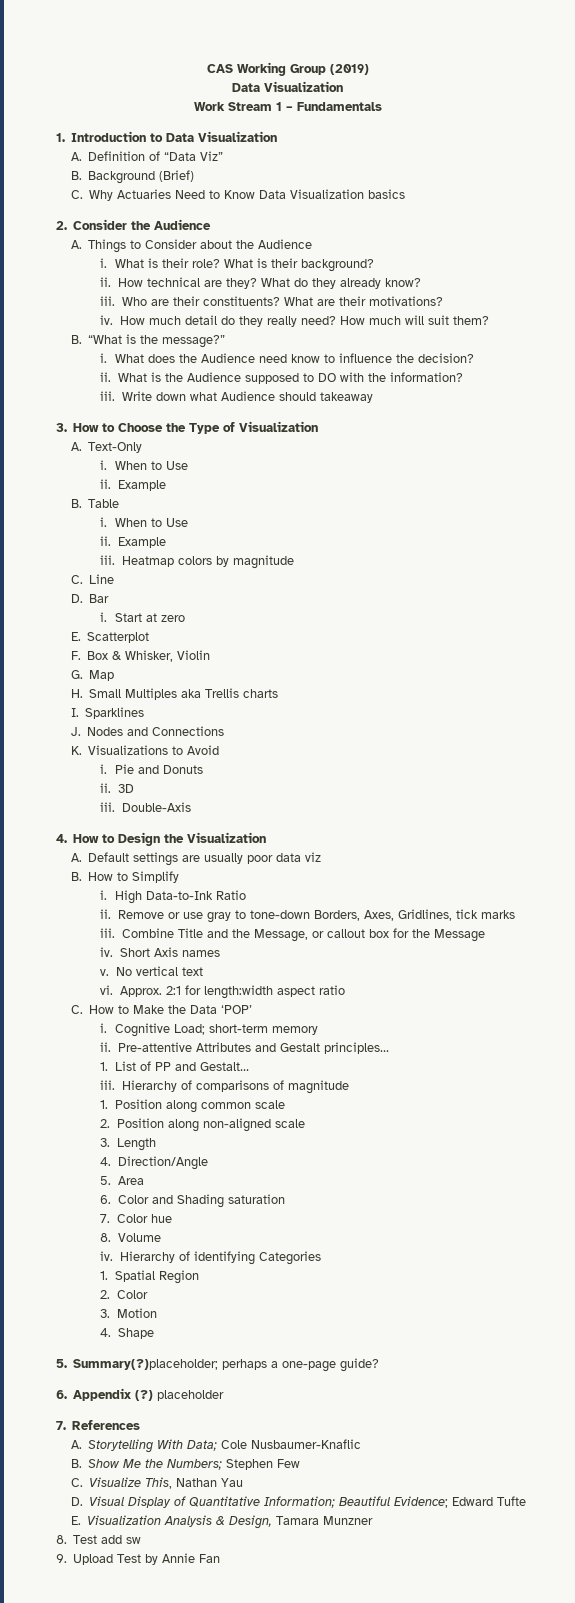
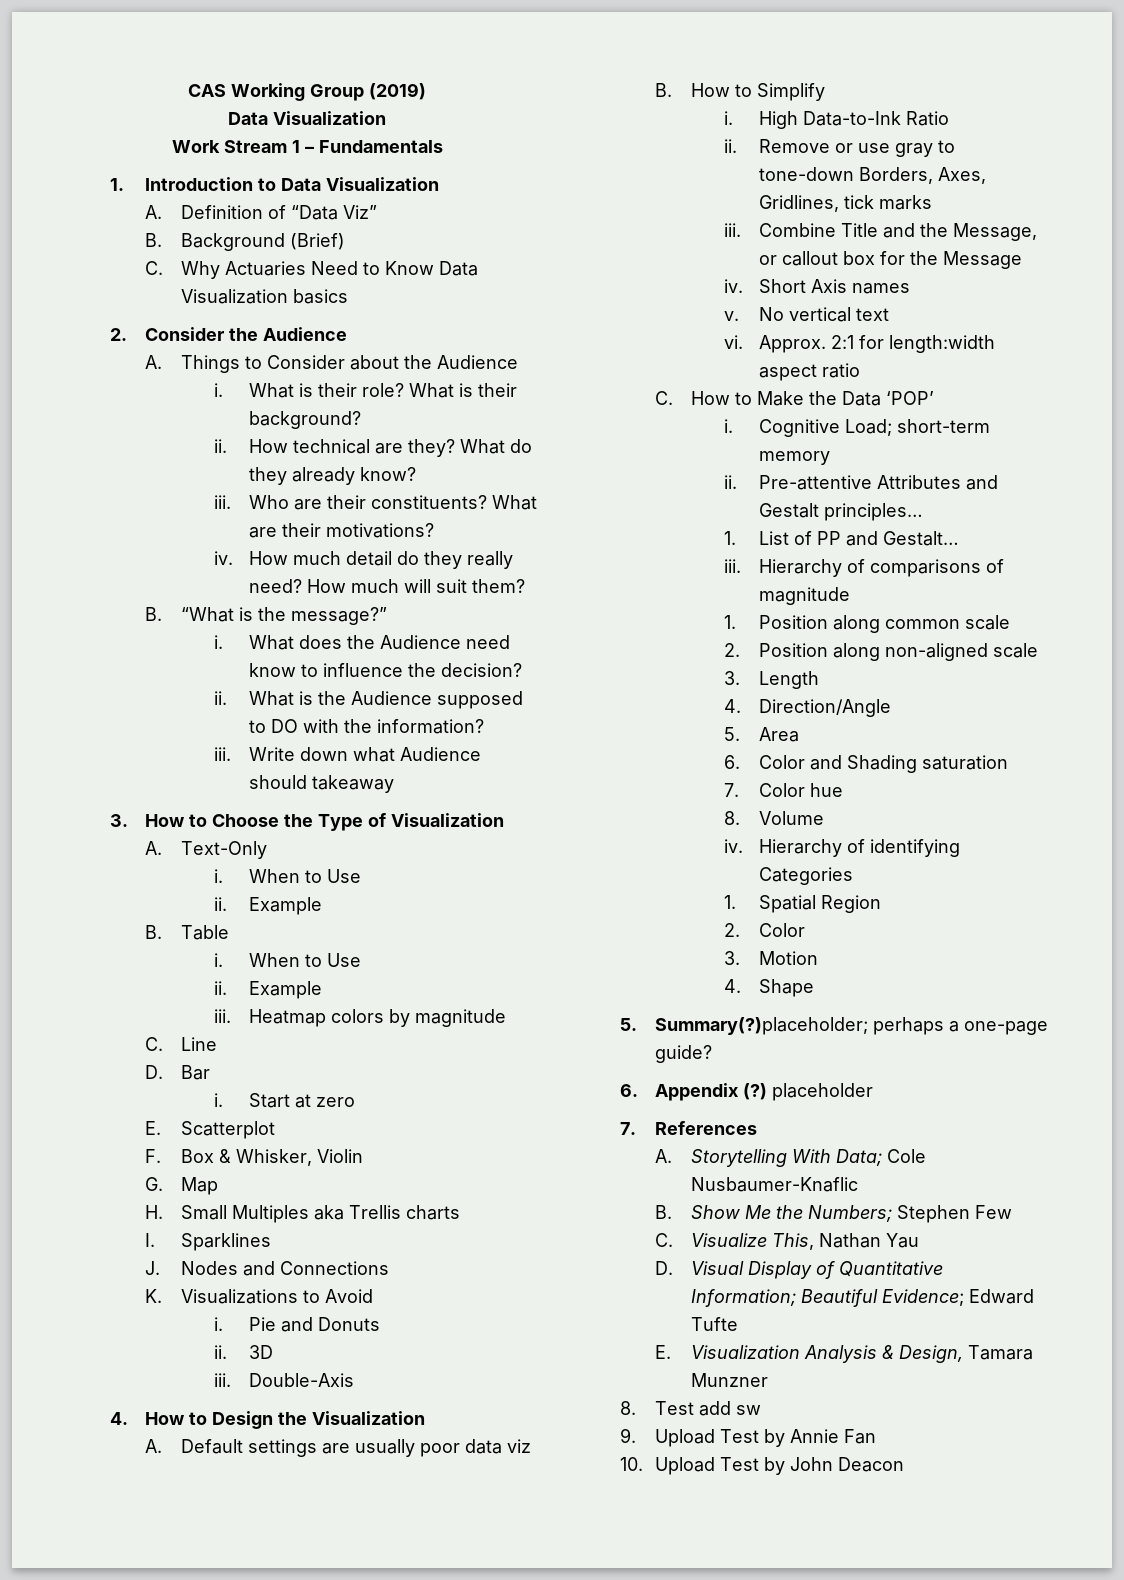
(221, 1558) none -> [619,1457,905,1475] // 10. Upload Test by John Deacon

